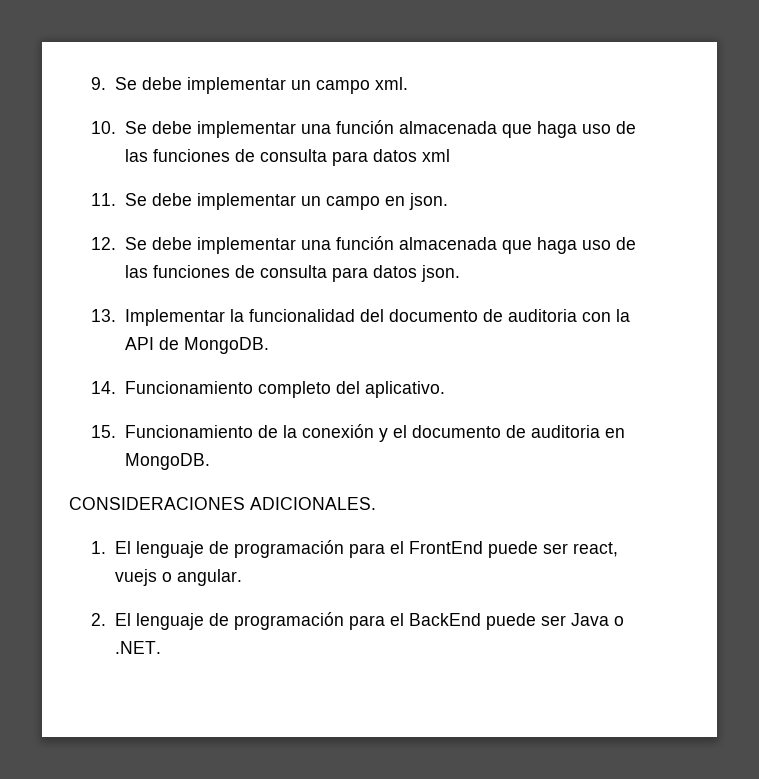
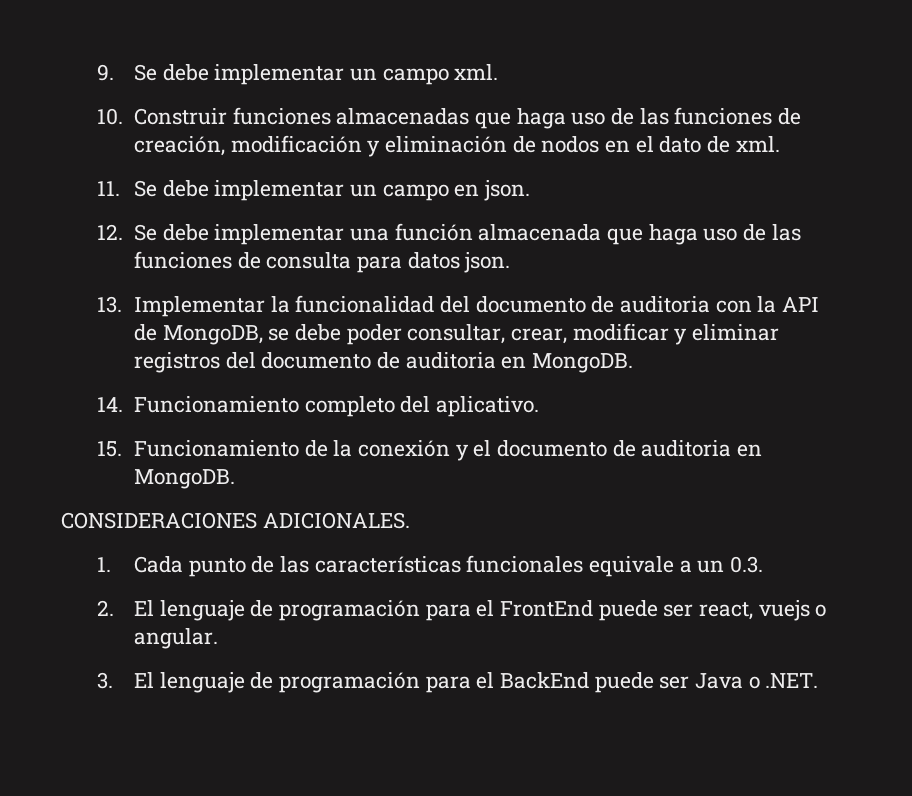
[124,120,636,138] [124,149,450,166] Se debe implementar una función almacenada que haga uso de las funciones de consulta para datos xml -> [133,107,801,129] [133,135,780,157] Construir funciones almacenadas que haga uso de las funciones de creación, modificación y eliminación de nodos en el dato de xml.
(179, 343) none -> [162,323,779,345] [133,352,527,373] MongoDB, se debe poder consultar, crear, modificar y eliminar registros del documento de auditoria en
(107, 547) none -> [133,555,763,577] [97,600,115,616] Cada punto de las características funcionales equivale a un 0.3. // 2.
[91,613,107,626] 2. -> [97,672,114,689] 3.

